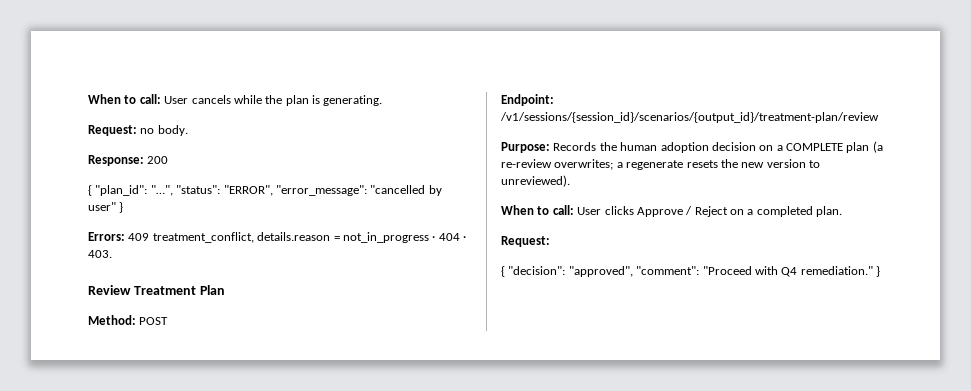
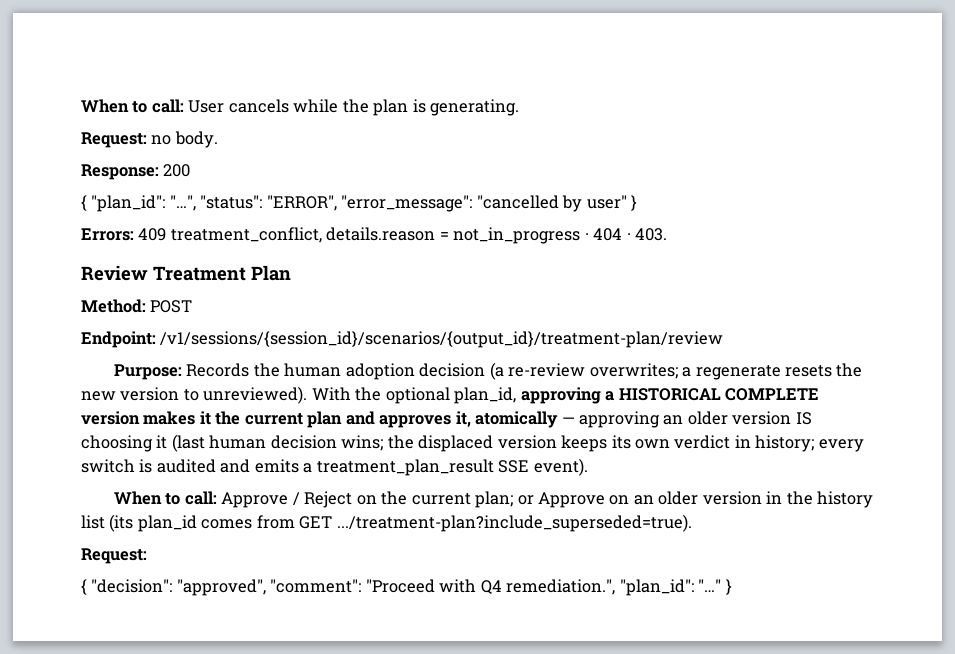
[759,142,870,153] on a COMPLETE plan -> (486, 370) none
[501,205,634,215] // When to call: User clicks -> [311,387,820,404] [81,411,812,428] [81,434,864,452] [81,458,588,476] [113,491,217,505] With the optional plan_id, approving a HISTORICAL COMPLETE version makes it the current plan and approves it, atomically — approving an older version IS choosing it (last human decision wins; the displaced version keeps its own verdict in history; every switch is audited and emits a treatment_plan_result SSE event). // When to call:
[747,206,843,217] a completed plan. -> [381,491,874,508] [81,514,692,532] the current plan; or Approve on an older version in the history list (its plan_id comes from GET .../treatment-plan?include_superseded=true).
[800,266,873,275] remediation." -> [506,579,722,596] remediation.", "plan_id": "…"

